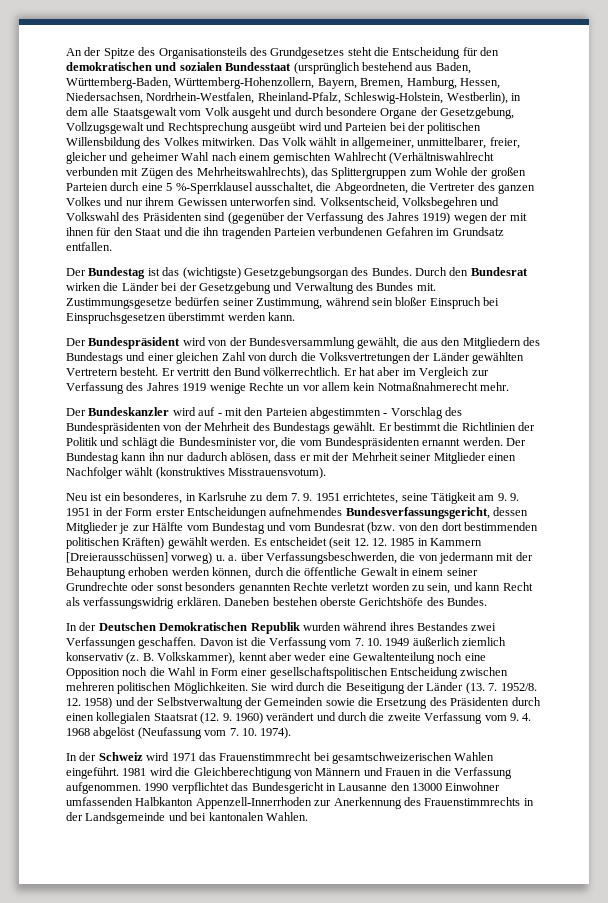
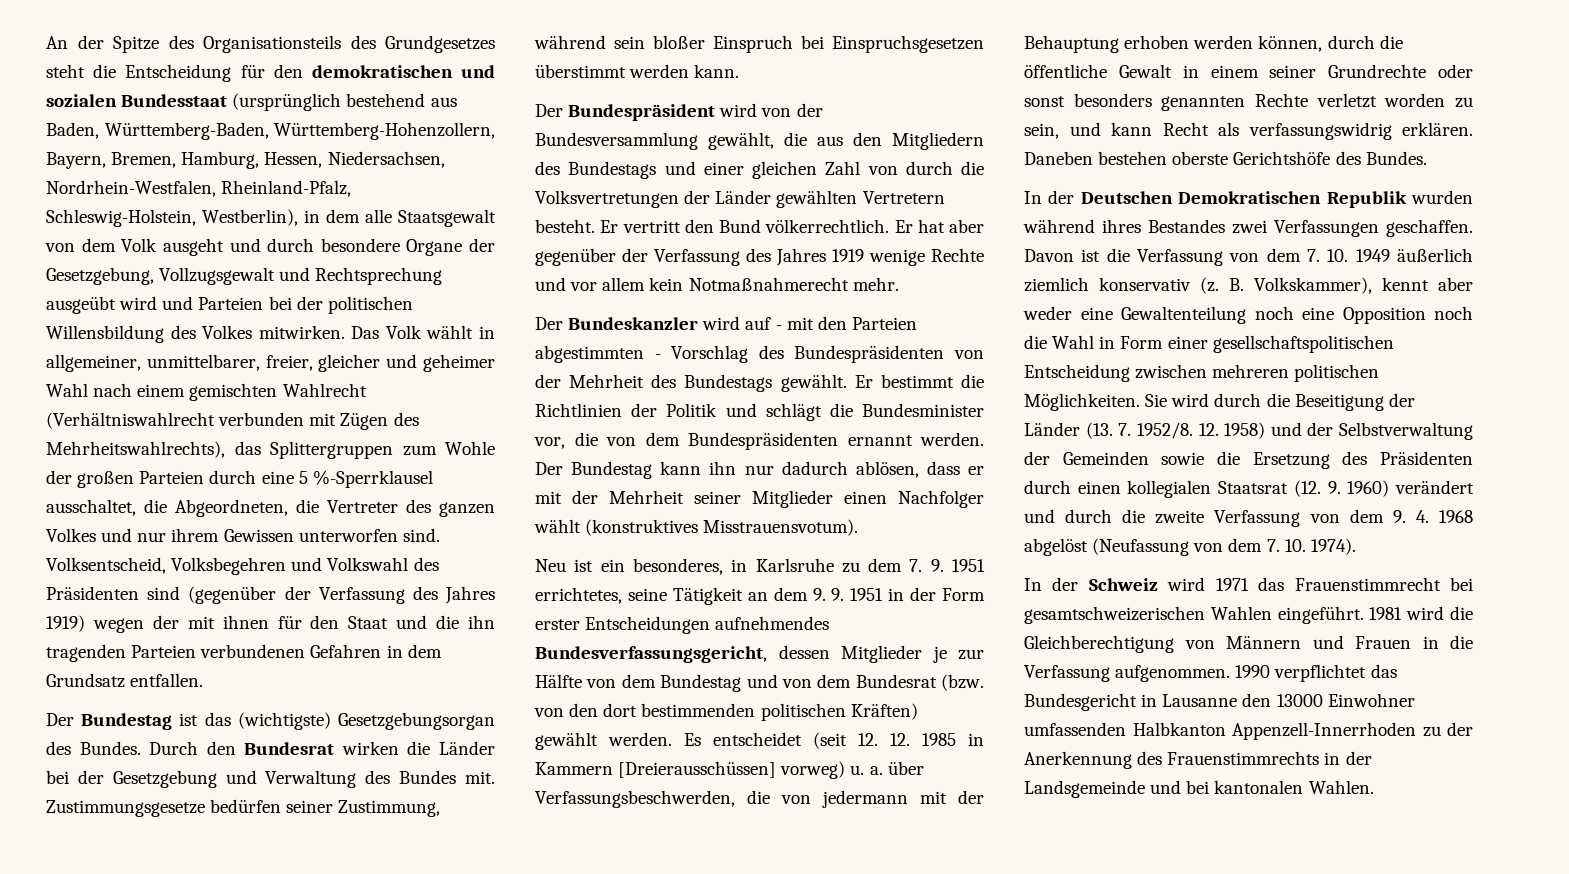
[179,110,202,116] vom -> [45,238,116,252] von dem
[436,228,450,236] im -> [386,644,442,658] in dem
[402,367,489,379] im Vergleich zur -> [535,248,648,266] gegenüber der
[287,385,301,391] un -> [535,277,566,291] und
[299,440,322,446] vom -> [606,432,680,446] von dem
[478,495,495,501] am -> [747,587,808,601] an dem
[186,522,311,534] vom Bundestag und vom -> [586,674,852,692] von dem Bundestag und von dem
[329,640,352,646] vom -> [1229,248,1301,262] von dem
[484,715,507,721] vom -> [1309,509,1384,523] von dem
[204,730,227,736] vom -> [1193,538,1263,552] von dem
[314,800,332,806] zur -> [1422,722,1473,737] zu der

